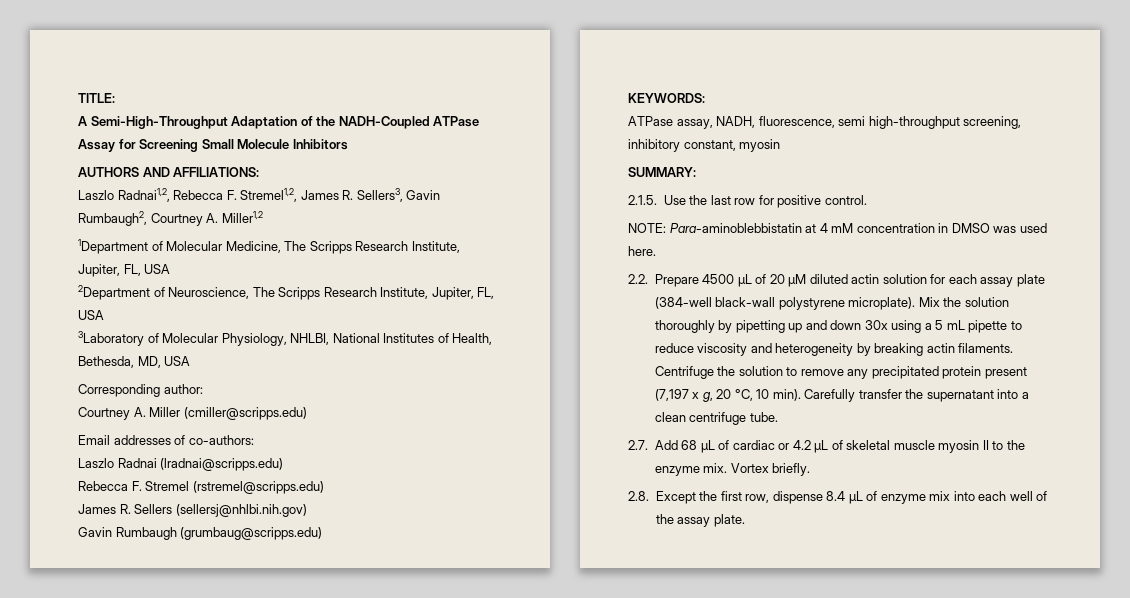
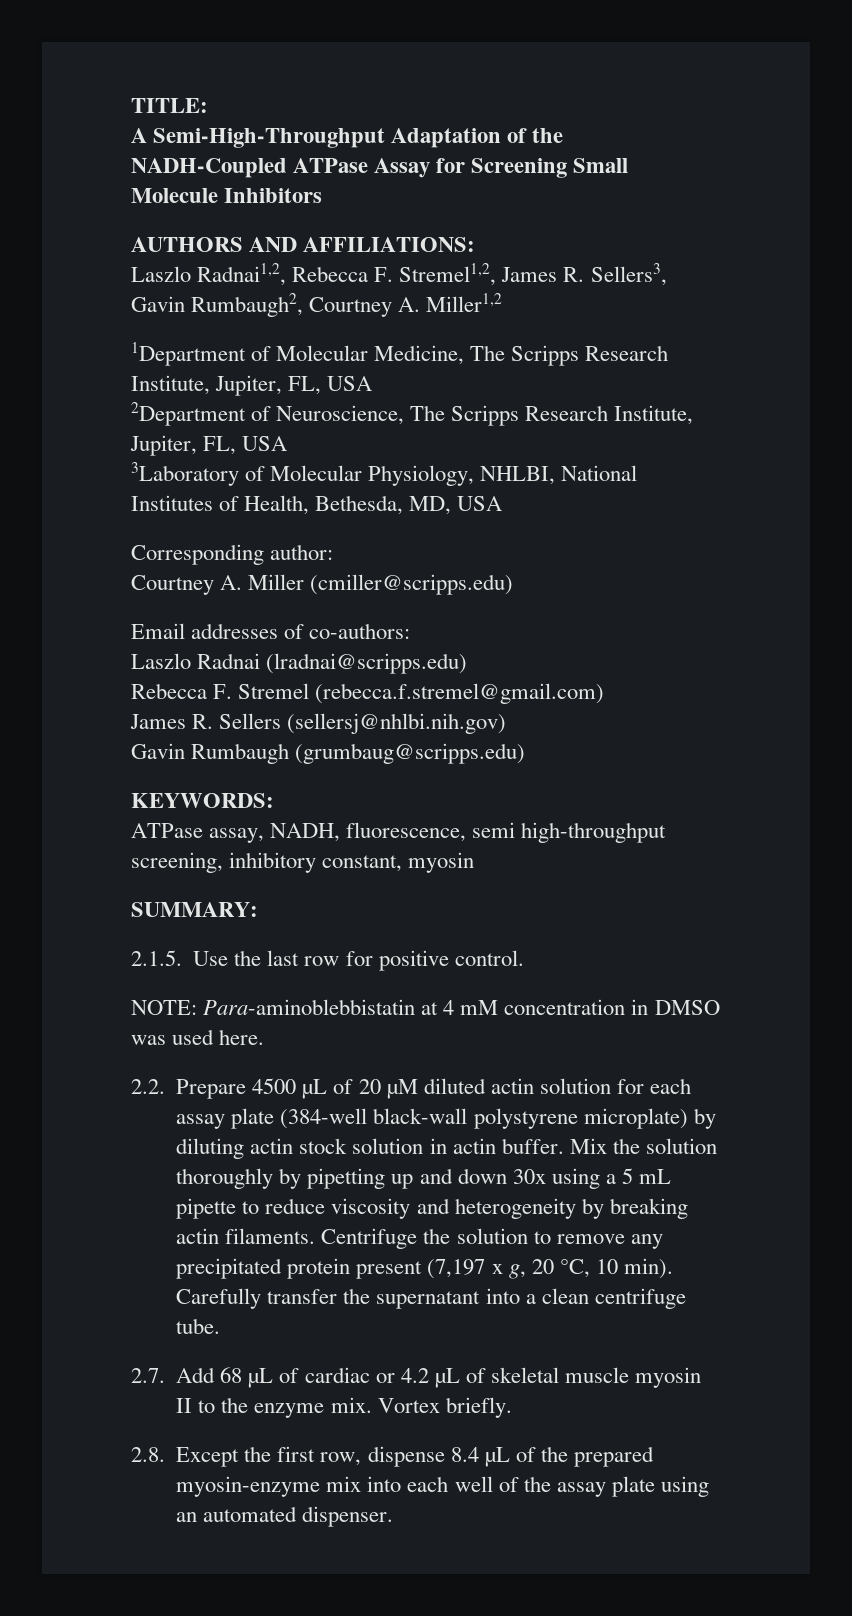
[192,481,324,494] (rstremel@scripps.edu) -> [315,683,605,704] (rebecca.f.stremel@gmail.com)
[848,297,916,310] microplate). -> [583,1108,716,1129] [176,1138,564,1159] microplate) by diluting actin stock solution in actin buffer.
[880,494,926,504] enzyme -> [540,1446,654,1467] [176,1476,321,1497] the prepared myosin-enzyme
[713,514,745,527] plate. -> [611,1476,709,1497] [176,1506,394,1527] plate using an automated dispenser.

